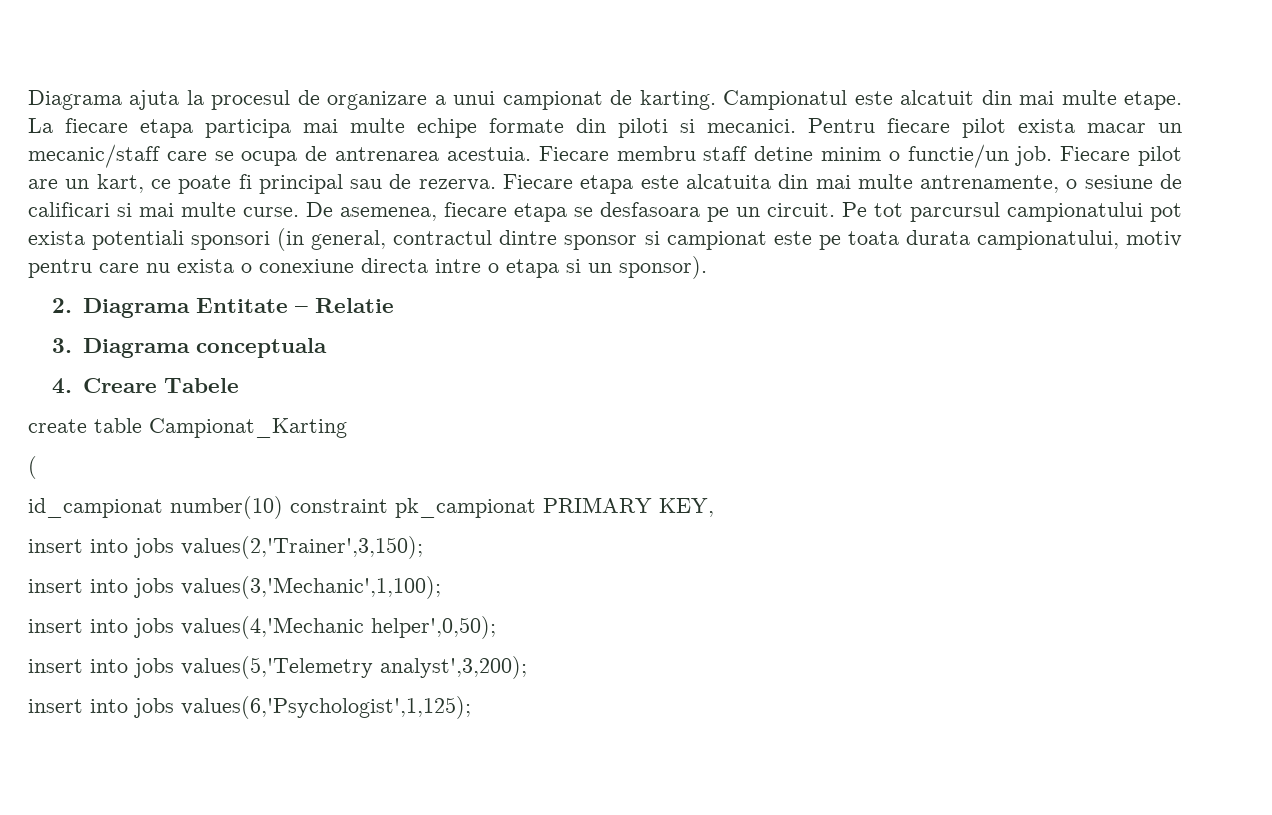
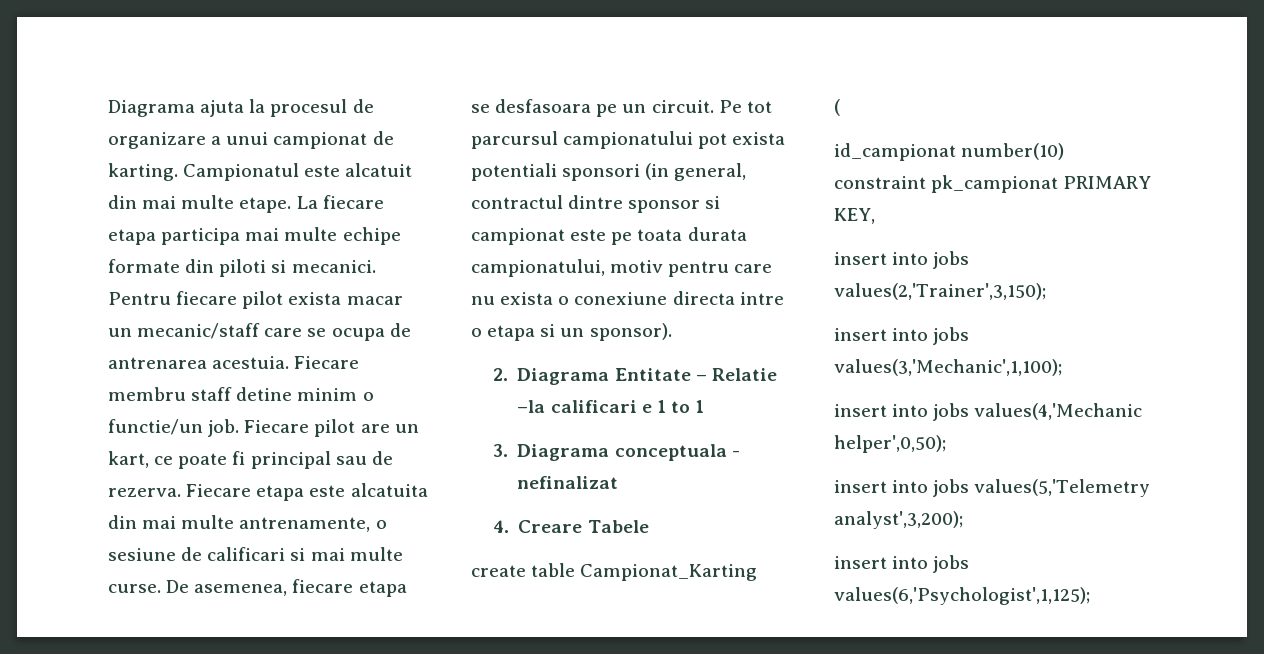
(395, 305) none -> [517,400,705,413] –la calificari e 1 to 1
(328, 348) none -> [731,450,740,457] [517,476,619,489] - nefinalizat

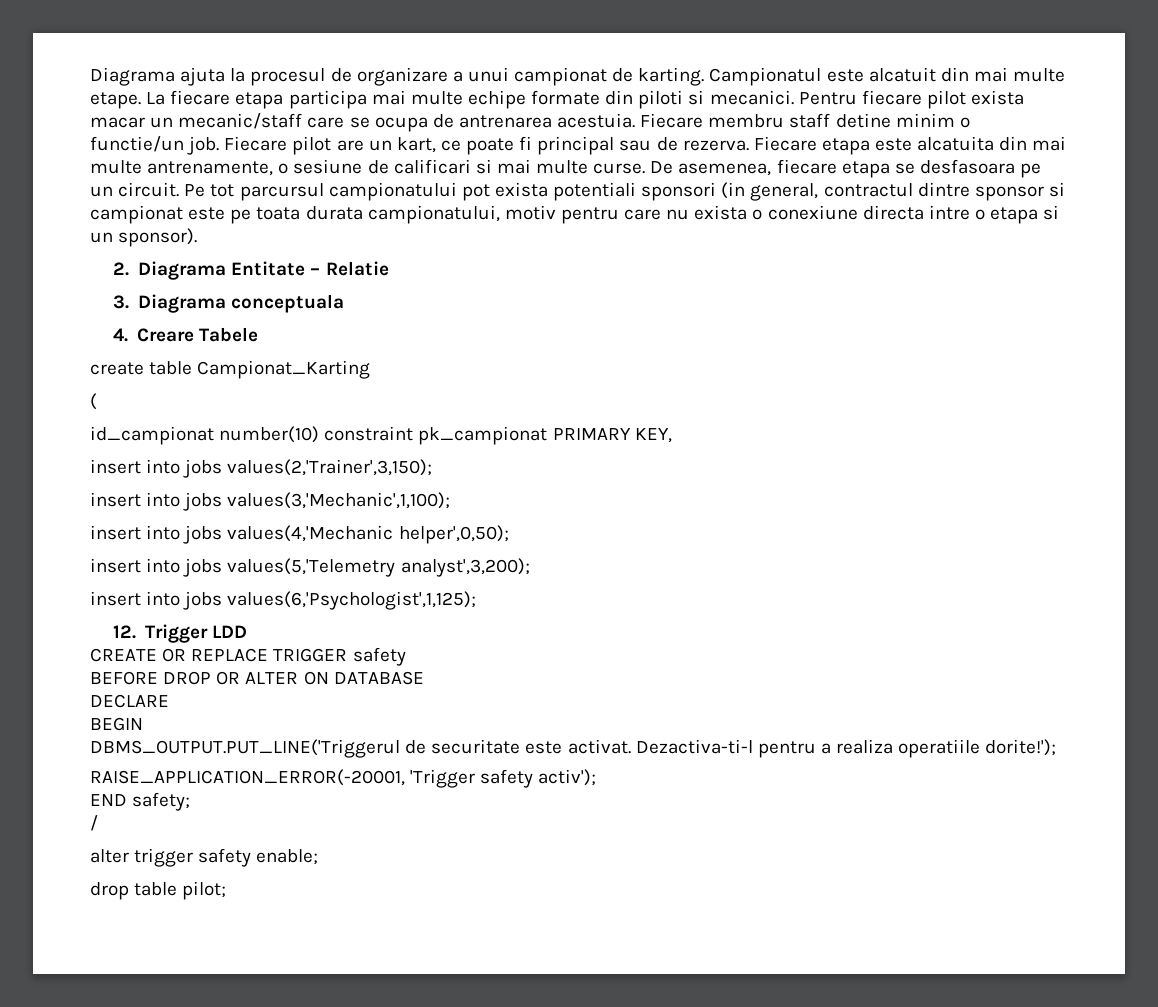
[517,400,705,413] –la calificari e 1 to 1 -> (389, 268) none
[731,450,740,457] [517,476,619,489] - nefinalizat -> (345, 303) none
(1090, 596) none -> [112,624,248,643] [90,647,406,666] [90,671,424,685] [90,694,169,708] [90,717,143,731] [90,739,1057,758] [90,769,597,788] [90,792,191,811] [90,815,98,831] [90,848,319,867] [90,881,227,900] // 12. Trigger LDD // CREATE OR REPLACE TRIGGER safety // BEFORE DROP OR ALTER ON DATABASE // DECLARE // BEGIN // DBMS_OUTPUT.PUT_LINE('Triggerul de securitate este activat. Dezactiva-ti-l pentru a realiza operatiile dorite!'); // RAISE_APPLICATION_ERROR(-20001, 'Trigger safety activ'); // END safety; // / // alter trigger safety enable; // drop table pilot;

